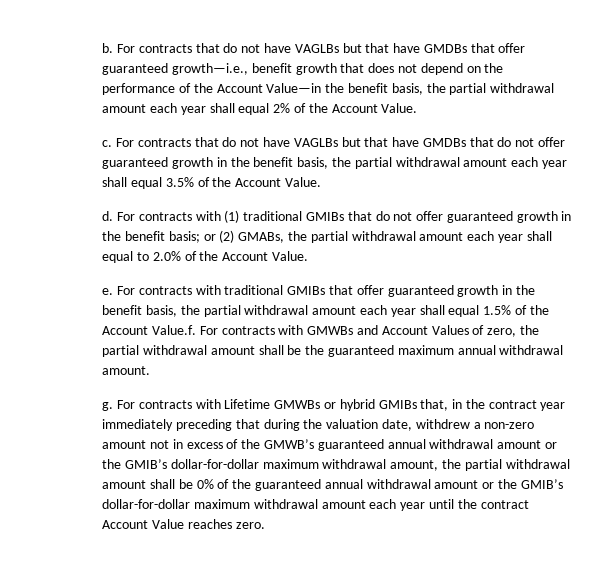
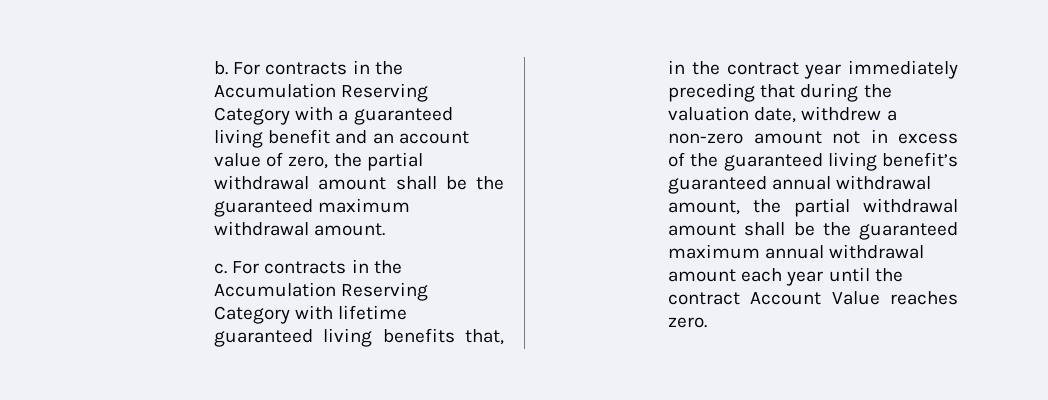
[195,43,526,53] [102,63,504,75] [102,83,555,95] [102,103,418,115] [102,137,566,147] [102,157,567,169] [102,177,322,189] [102,210,572,223] [102,230,552,243] [102,251,309,263] [102,285,535,297] [102,305,549,317] [102,325,469,335] that do not have VAGLBs but that have GMDBs that offer guaranteed growth—i.e., benefit growth that does not depend on the performance of the Account Value—in the benefit basis, the partial withdrawal amount each year shall equal 2% of the Account Value. // c. For contracts that do not have VAGLBs but that have GMDBs that do not offer guaranteed growth in the benefit basis, the partial withdrawal amount each year shall equal 3.5% of the Account Value. // d. For contracts with (1) traditional GMIBs that do not offer guaranteed growth in the benefit basis; or (2) GMABs, the partial withdrawal amount each year shall equal to 2.0% of the Account Value. // e. For contracts with traditional GMIBs that offer guaranteed growth in the benefit basis, the partial withdrawal amount each year shall equal 1.5% of the Account Value.f. For contracts with GMWBs and Account Values -> [352,60,403,75] [214,83,429,102] [214,106,453,125] [214,129,469,148] [214,153,262,167] in the Accumulation Reserving Category with a guaranteed living benefit and an account value
[457,345,496,355] annual -> (411, 205) none
[102,399,417,411] g. For contracts with Lifetime GMWBs or hybrid GMIBs -> [214,259,402,274] [214,282,429,301] [214,305,408,324] [214,328,455,347] c. For contracts in the Accumulation Reserving Category with lifetime guaranteed living benefits
[264,439,557,451] [102,459,319,469] GMWB’s guaranteed annual withdrawal amount or the GMIB’s dollar-for-dollar maximum -> [723,152,958,171] [668,176,832,194] guaranteed living benefit’s guaranteed annual
[196,479,563,491] [102,499,366,509] 0% of the guaranteed annual withdrawal amount or the GMIB’s dollar-for-dollar maximum withdrawal amount -> [822,222,958,240] [668,244,925,259] [668,269,737,282] the guaranteed maximum annual withdrawal amount

